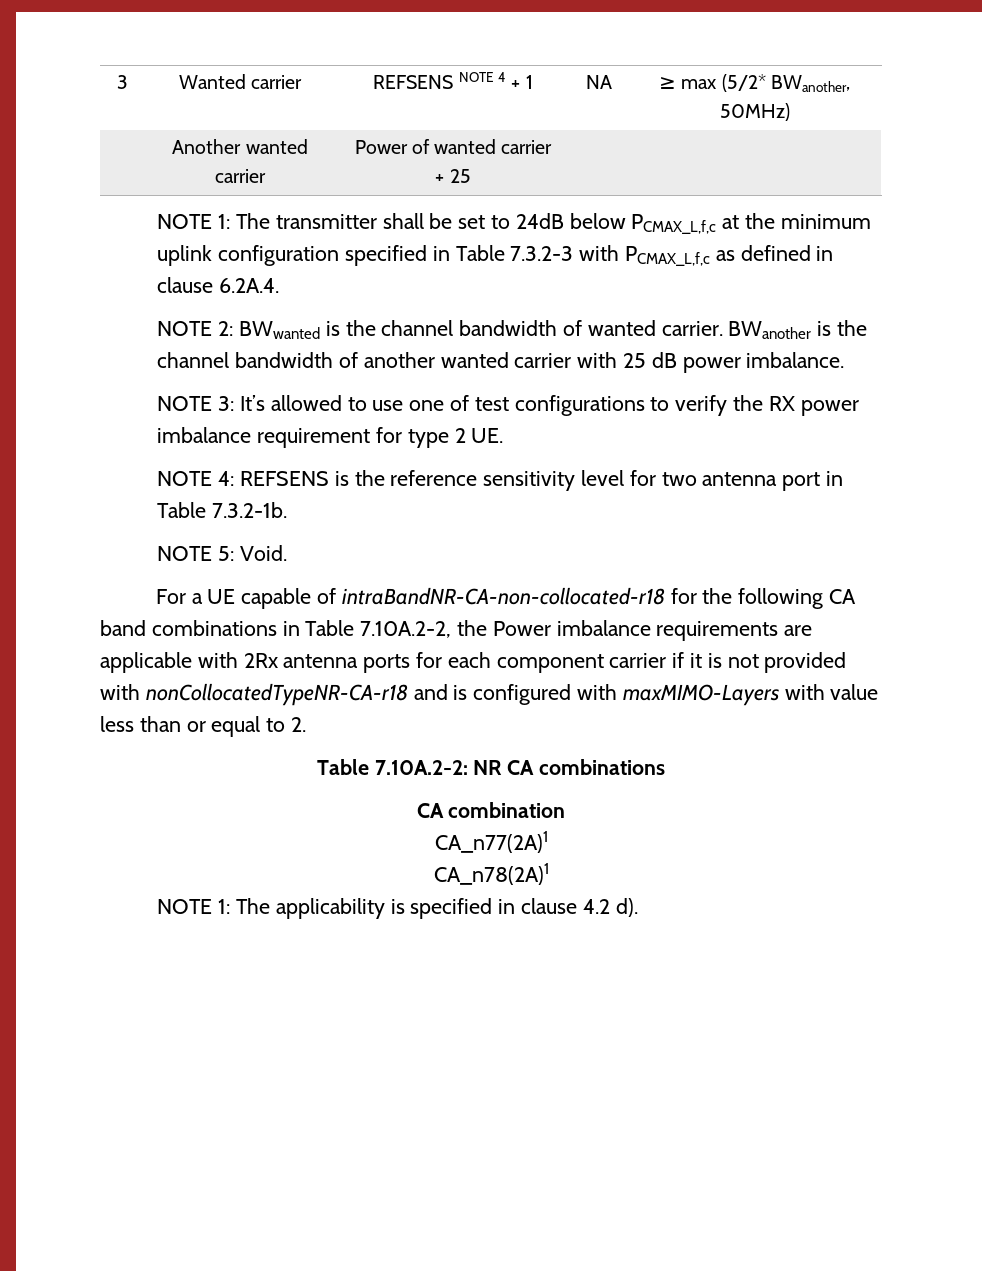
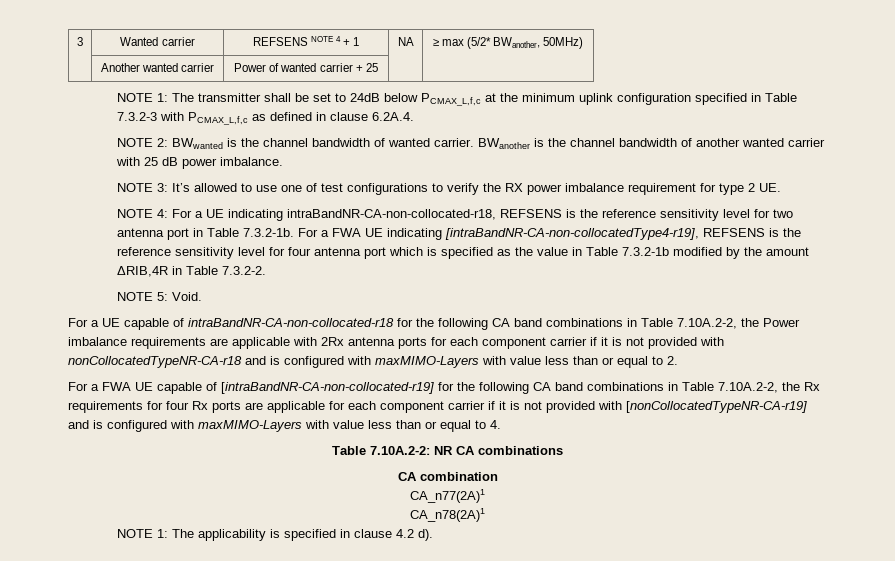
(235, 478) none -> [171,209,496,221] For a UE indicating intraBandNR-CA-non-collocated-r18,
(288, 510) none -> [297,228,801,240] [116,247,809,259] [116,266,266,277] For a FWA UE indicating [intraBandNR-CA-non-collocatedType4-r19], REFSENS is the reference sensitivity level for four antenna port which is specified as the value in Table 7.3.2-1b modified by the amount ΔRIB,4R in Table 7.3.2-2.
(307, 724) none -> [68,382,820,394] [68,401,807,413] [68,420,501,432] // For a FWA UE capable of [intraBandNR-CA-non-collocated-r19] for the following CA band combinations in Table 7.10A.2-2, the Rx requirements for four Rx ports are applicable for each component carrier if it is not provided with [nonCollocatedTypeNR-CA-r19] and is configured with maxMIMO-Layers with value less than or equal to 4.

